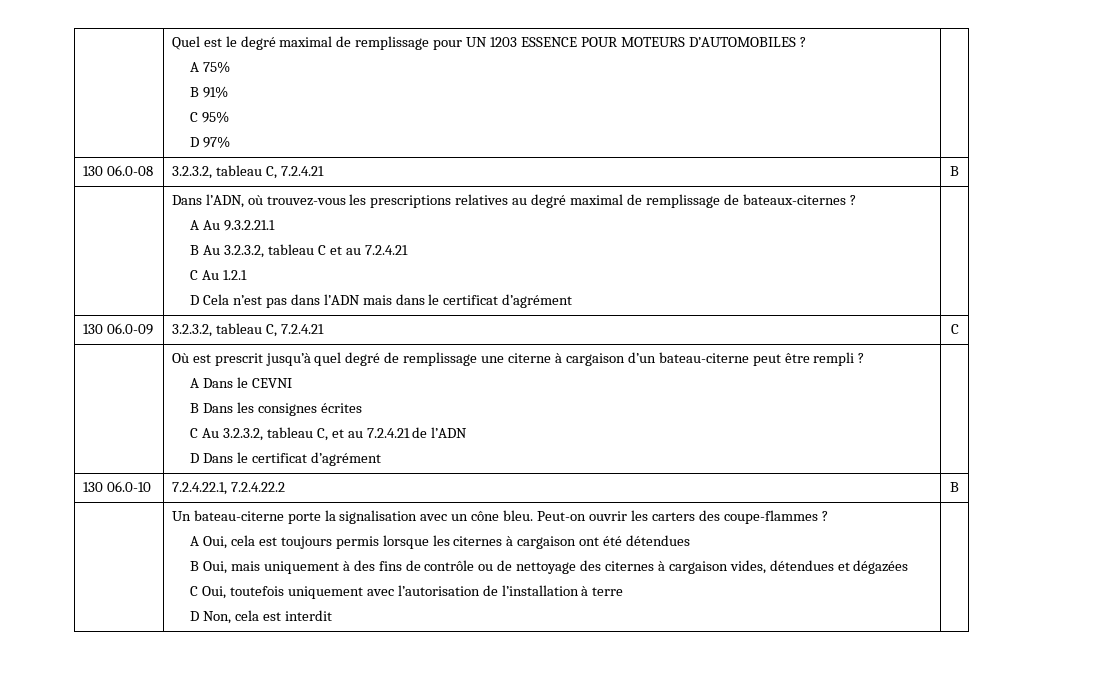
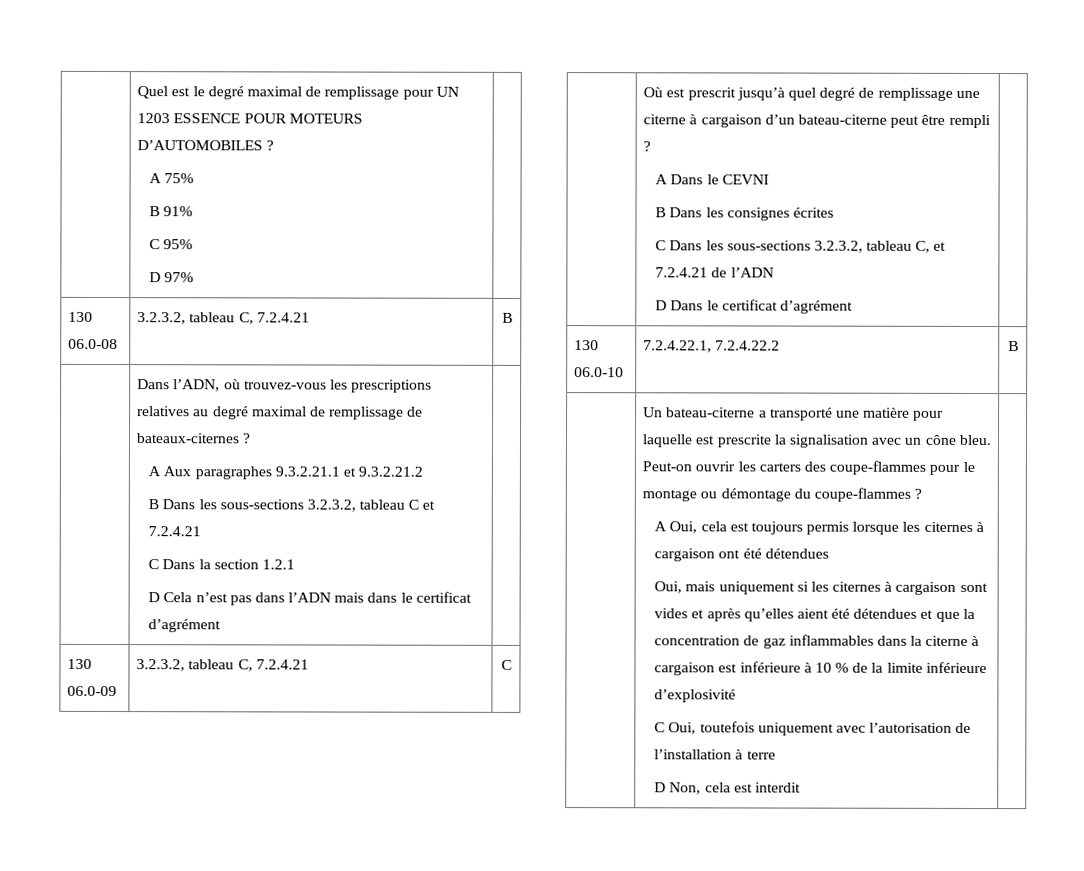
[203,220,221,230] Au -> [163,466,272,480] Aux paragraphes
[190,245,221,255] // B Au -> [342,466,424,477] [148,499,304,510] et 9.3.2.21.2 // B Dans les sous-sections
[345,248,361,255] au -> (436, 505) none
[202,270,220,280] Au -> [162,559,259,570] Dans la section
[202,428,220,438] Au -> [669,240,811,251] Dans les sous-sections
[347,431,363,438] au -> (947, 246) none
[287,512,321,524] porte -> [758,407,945,421] [642,434,772,448] a transporté une matière pour laquelle est prescrite
(818, 517) none -> [929,461,975,475] [642,487,911,502] pour le montage ou démontage du coupe-flammes
[190,561,200,571] B -> (829, 553) none
[342,560,909,574] à des fins de contrôle ou de nettoyage des citernes à cargaison vides, détendues et dégazées -> [796,581,988,595] [654,608,975,622] [654,634,980,649] [654,661,987,676] [654,689,737,703] si les citernes à cargaison sont vides et après qu’elles aient été détendues et que la concentration de gaz inflammables dans la citerne à cargaison est inférieure à 10 % de la limite inférieure d’explosivité

